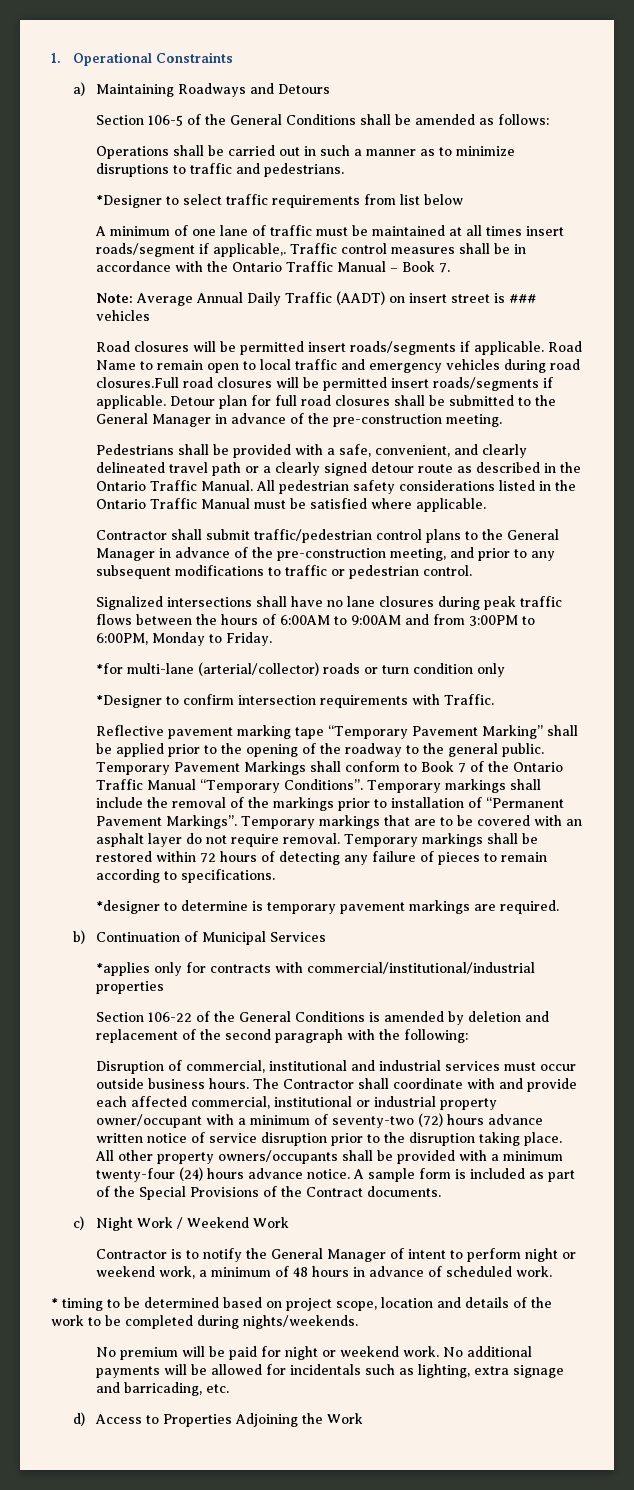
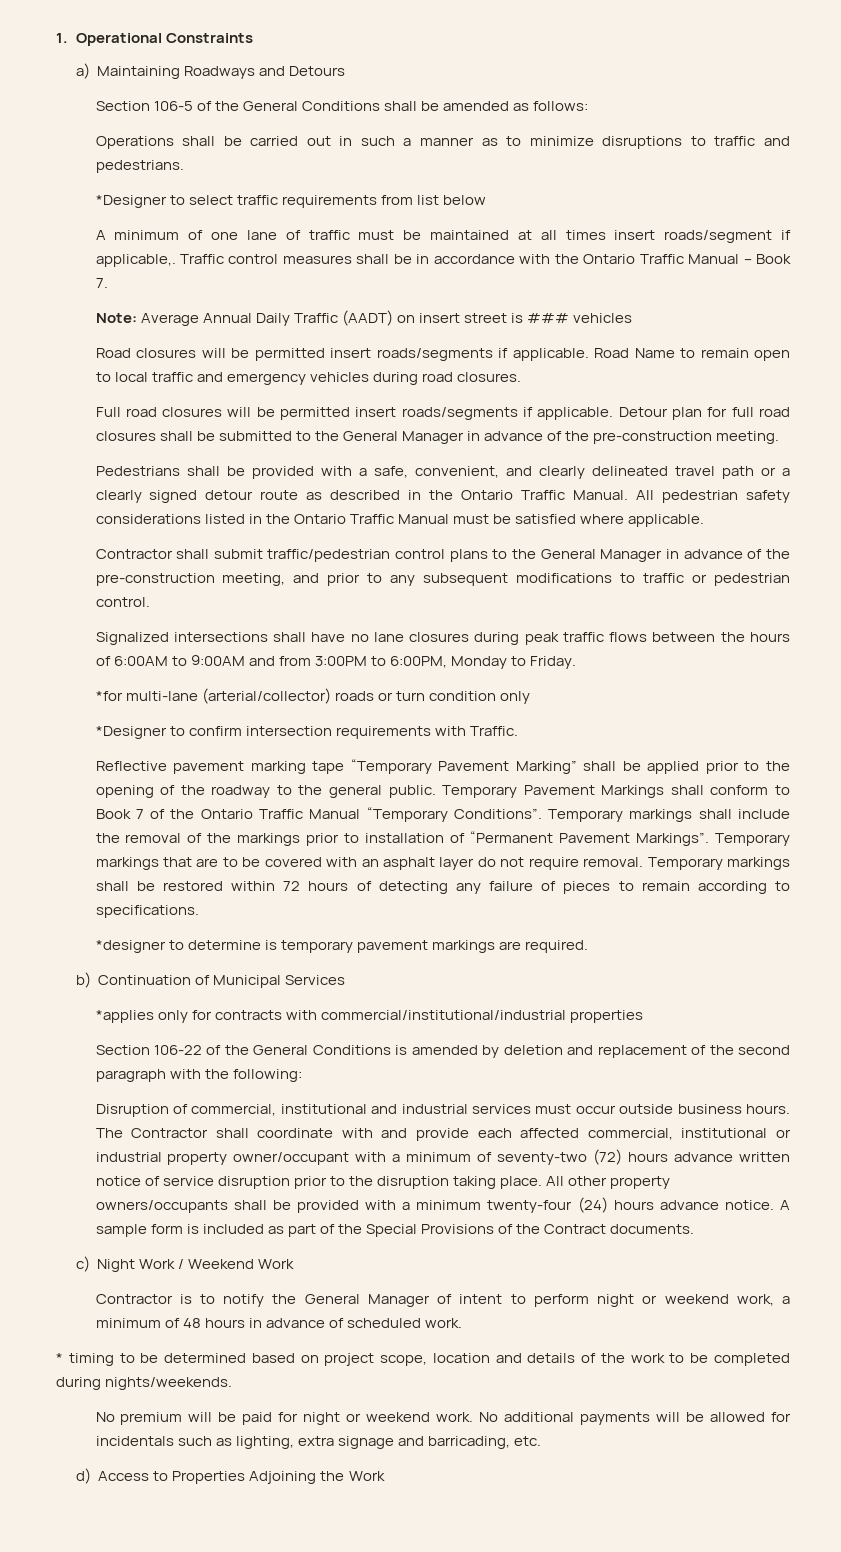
[95,377,179,388] closures.Full -> [456,372,521,382] [95,407,121,417] closures. // Full

